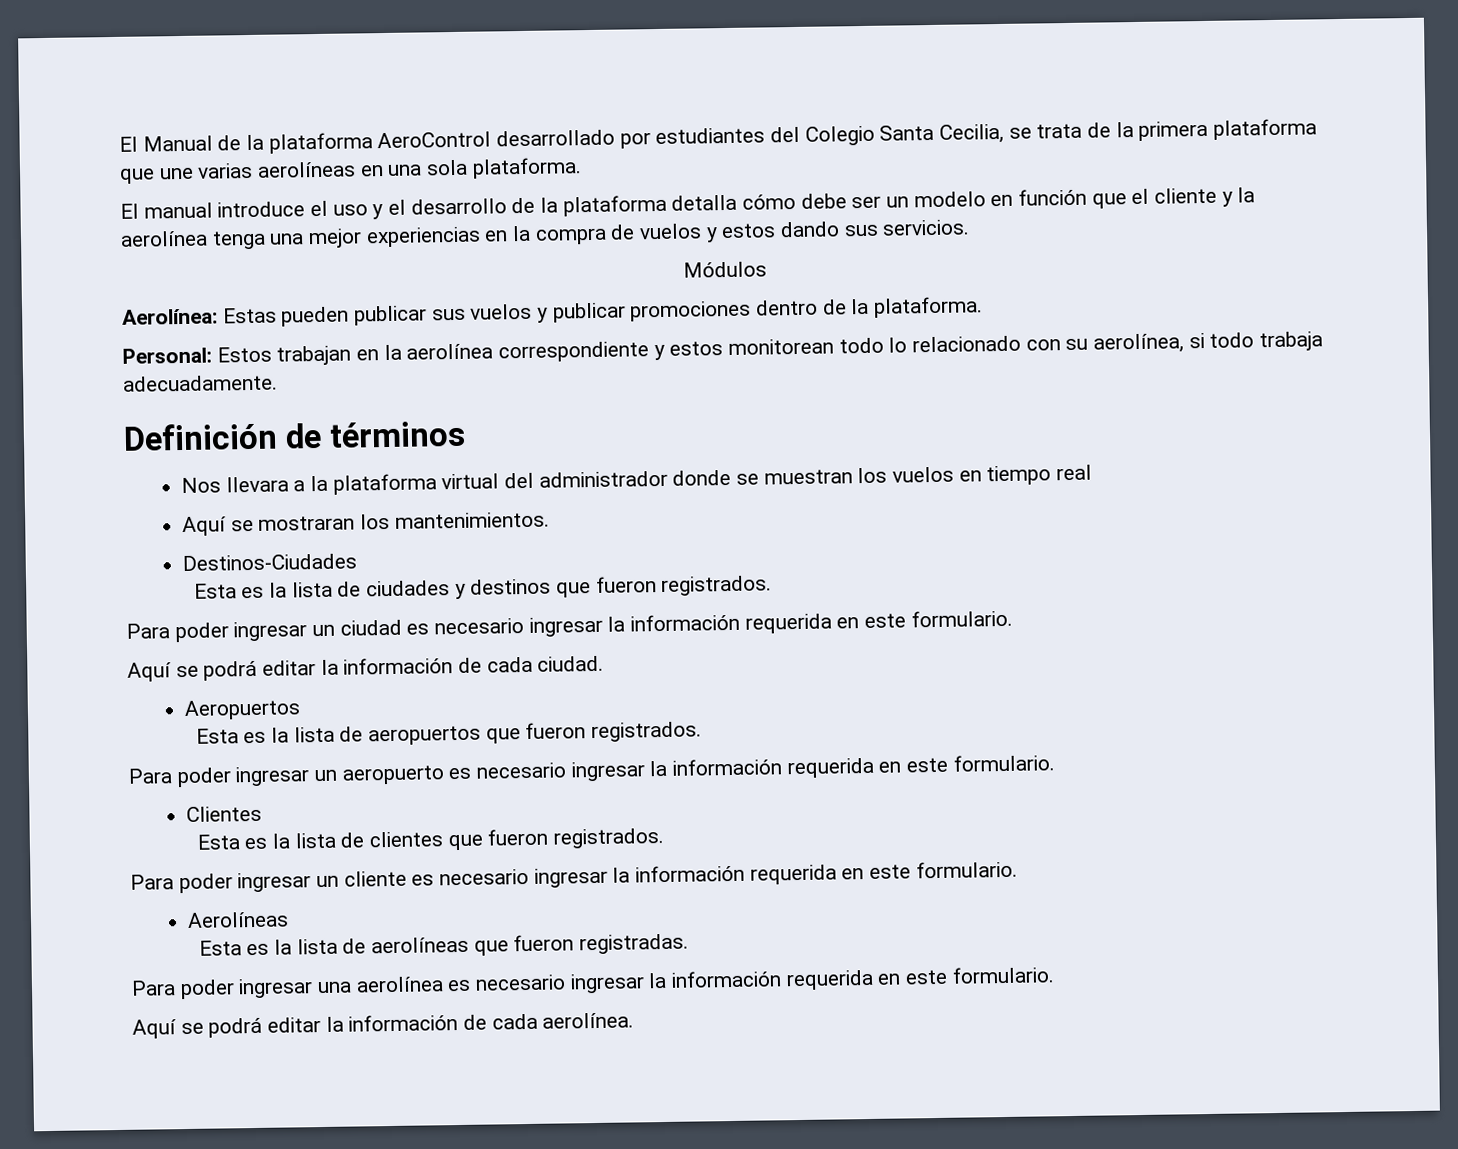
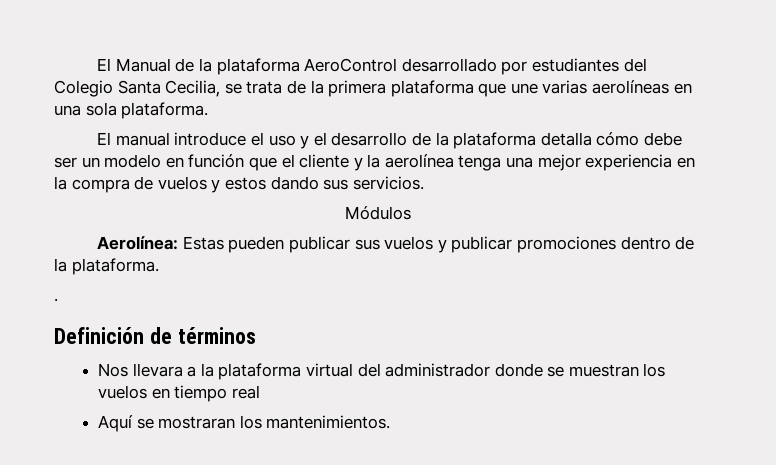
[365,226,481,248] experiencias -> [585,154,673,171] experiencia
[122,331,1324,366] [123,374,278,392] Personal: Estos trabajan en la aerolínea correspondiente y estos monitorean todo lo relacionado con su aerolínea, si todo trabaja adecuadamente. -> [54,298,58,302] .
[181,553,357,572] [193,575,773,600] [126,609,1013,643] [127,655,605,682] [183,699,301,721] [195,721,702,746] [128,754,1055,788] [185,805,262,822] [196,827,664,851] [130,860,1018,894] [186,911,289,928] [198,933,689,956] [131,966,1055,1000] [132,1012,635,1039] // Destinos-Ciudades // Esta es la lista de ciudades y destinos que fueron registrados. // Para poder ingresar un ciudad es necesario ingresar la información requerida en este formulario. // Aquí se podrá editar la información de cada ciudad. // Aeropuertos // Esta es la lista de aeropuertos que fueron registrados. // Para poder ingresar un aeropuerto es necesario ingresar la información requerida en este formulario. // Clientes // Esta es la lista de clientes que fueron registrados. // Para poder ingresar un cliente es necesario ingresar la información requerida en este formulario. // Aerolíneas // Esta es la lista de aerolíneas que fueron registradas. // Para poder ingresar una aerolínea es necesario ingresar la información requerida en este formulario. // Aquí se podrá editar la información de cada aerolínea. -> (391, 422) none

